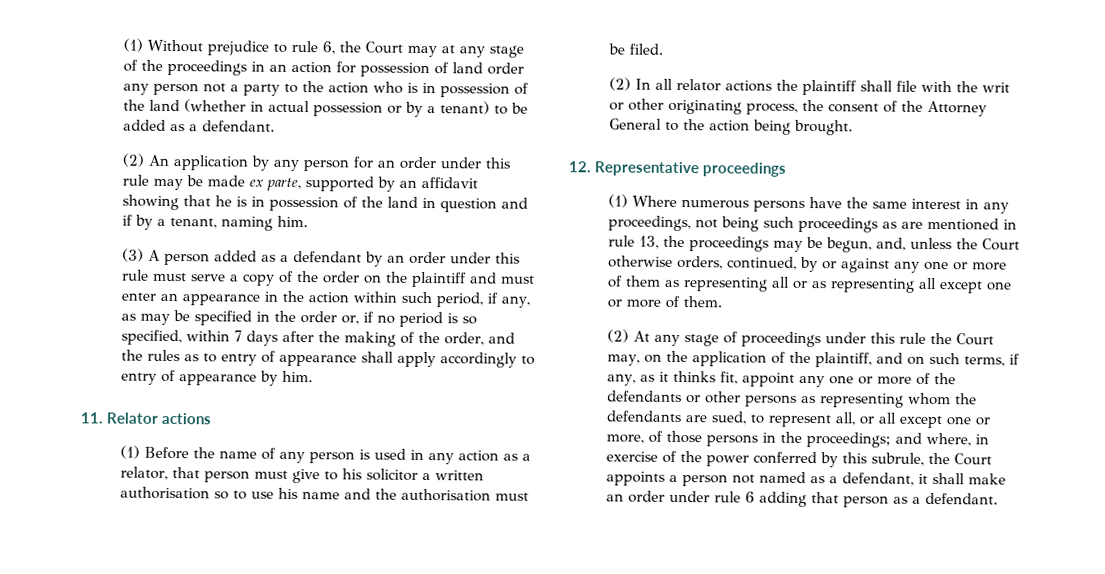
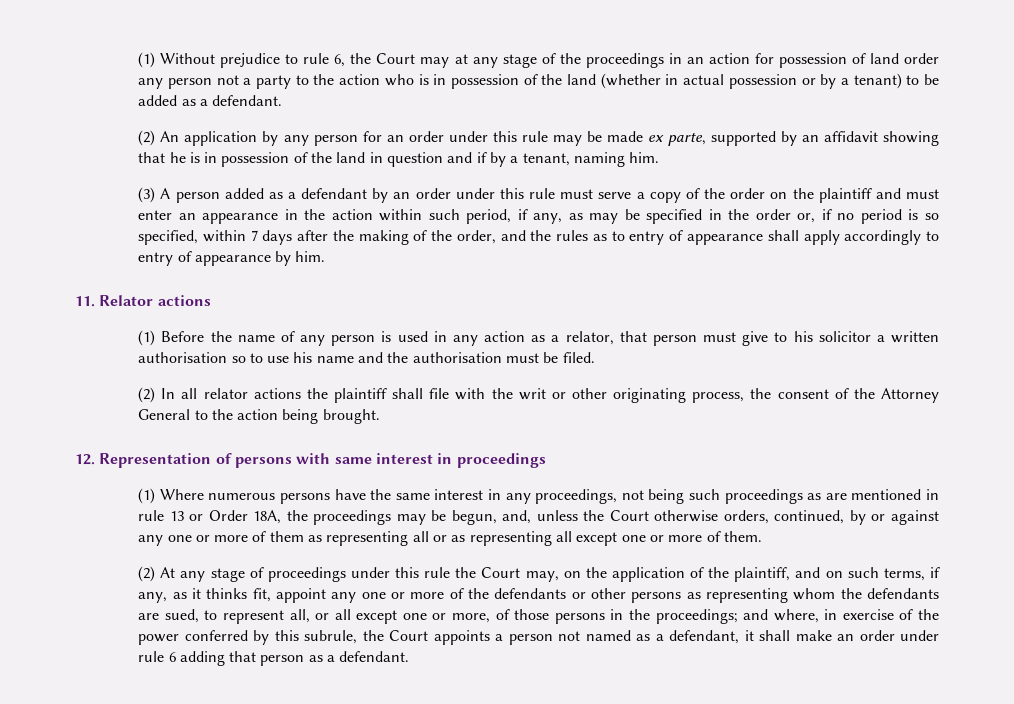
[594,161,699,177] Representative -> [99,453,453,468] Representation of persons with same interest in
[638,235,659,249] 13, -> [169,510,282,524] 13 or Order 18A,

